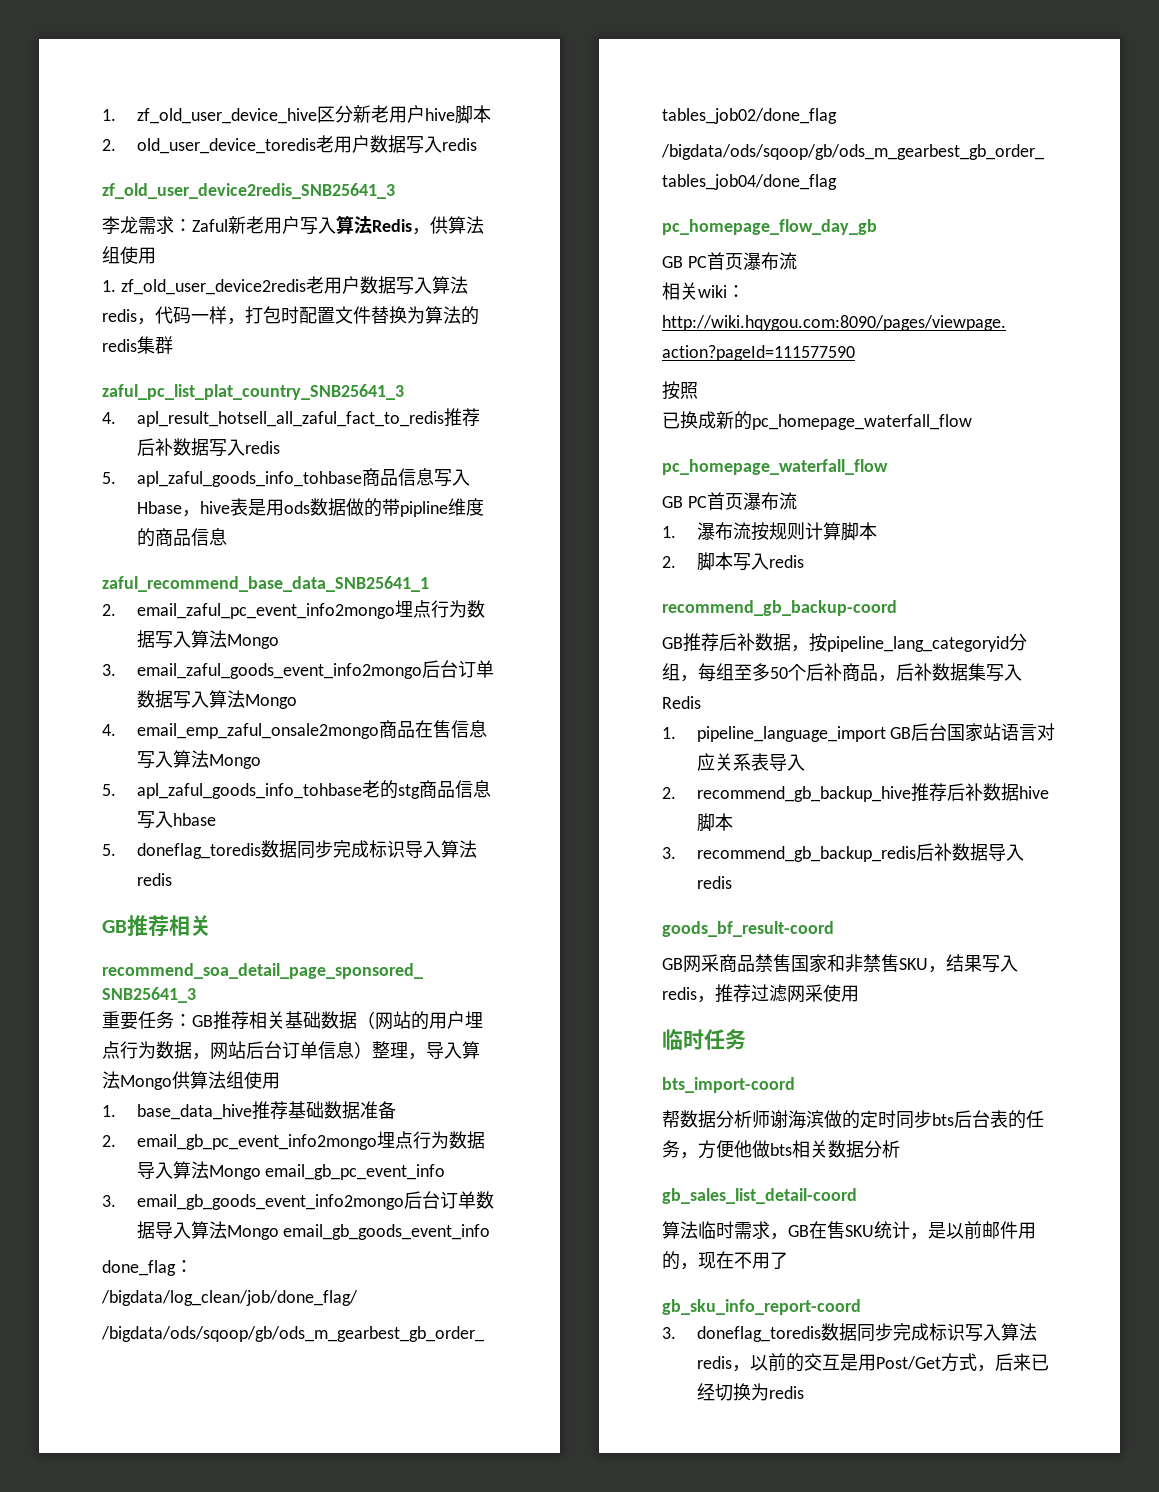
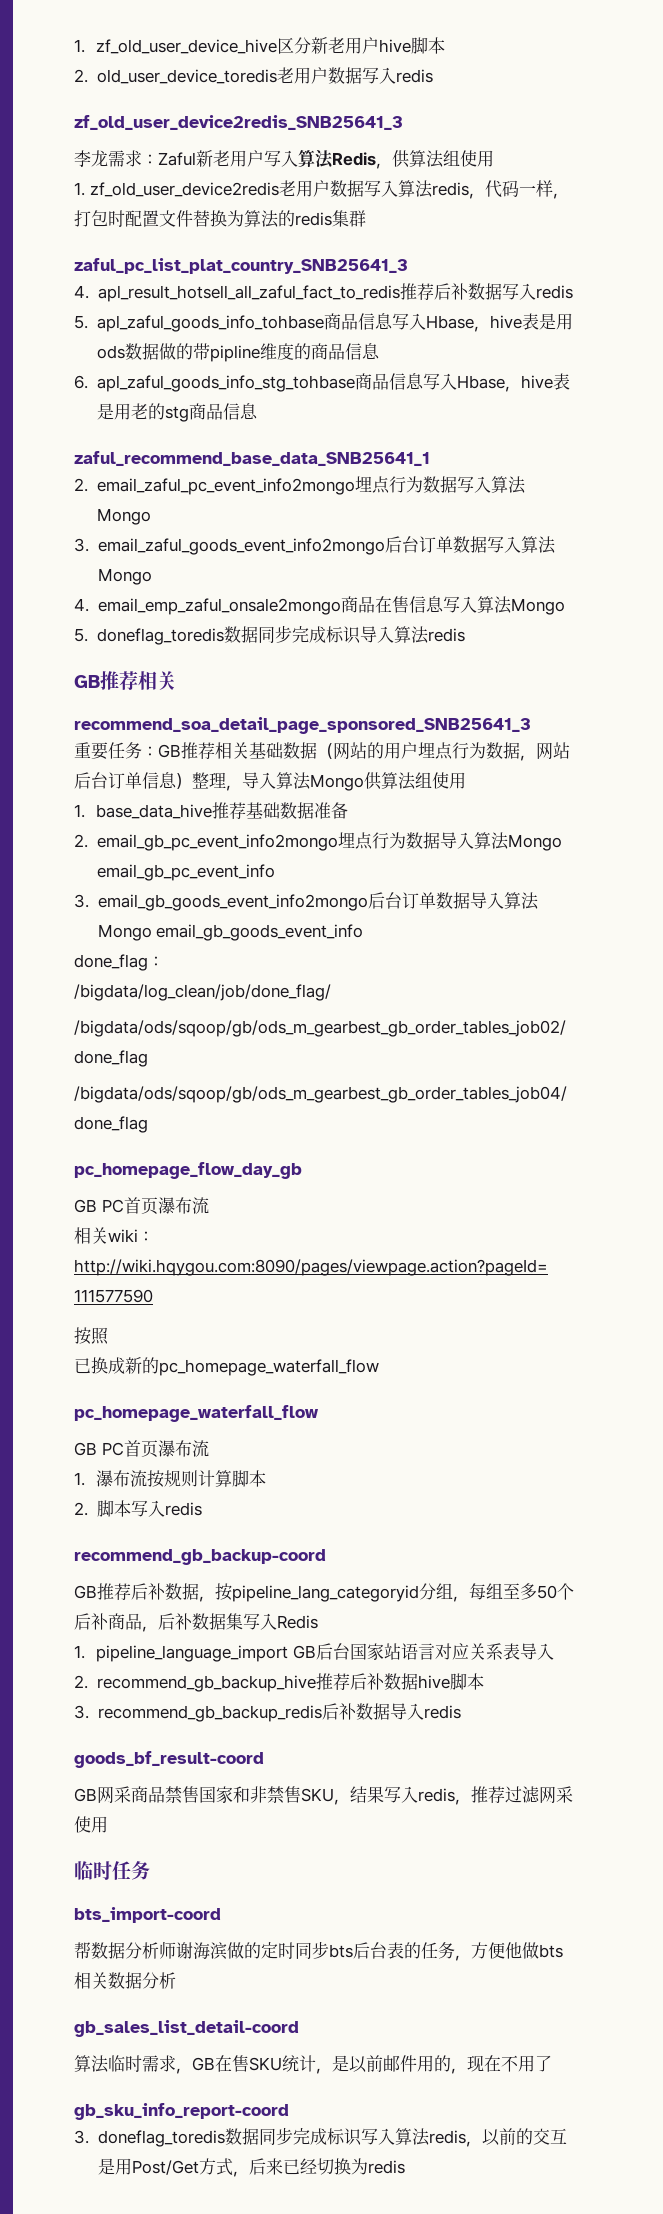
(227, 537) none -> [74,373,570,392] [96,403,258,422] // 6. apl_zaful_goods_info_stg_tohbase商品信息写入Hbase，hive表是用老的stg商品信息
[102,780,491,799] [136,811,216,829] // 5. apl_zaful_goods_info_tohbase老的stg商品信息写入hbase -> (565, 606) none

